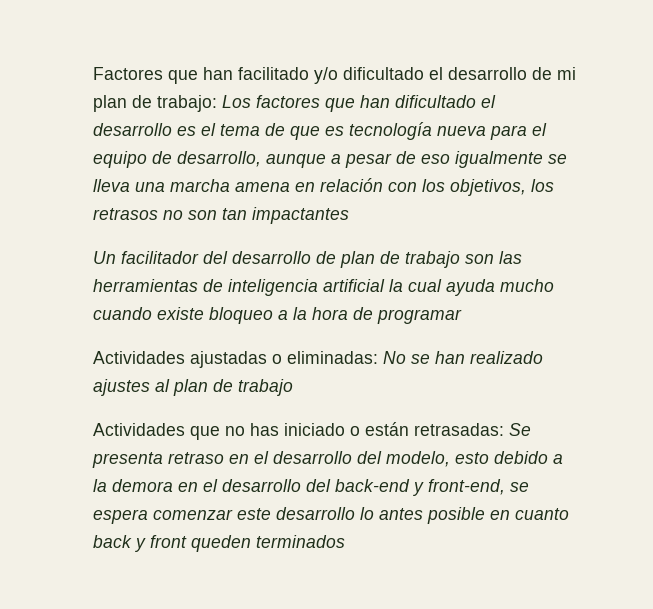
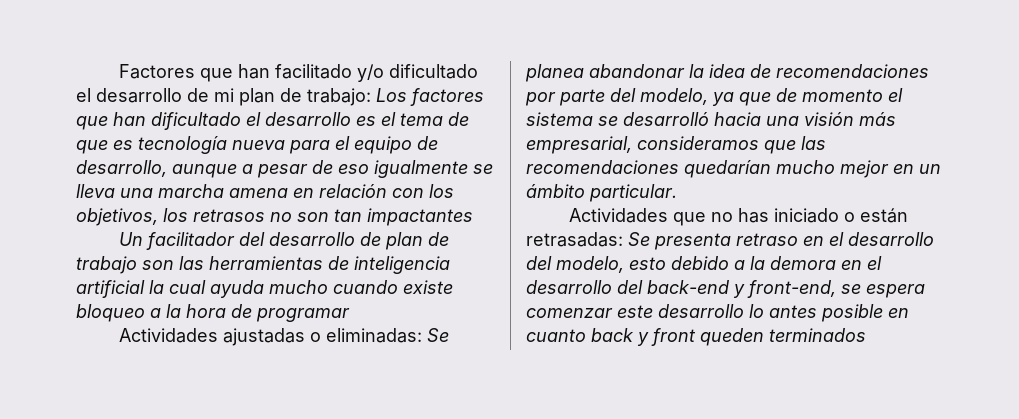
[383,351,543,364] [93,379,293,396] No se han realizado ajustes al plan de trabajo -> [426,328,449,342] [525,64,929,82] [525,88,903,106] [526,112,896,126] [526,136,826,154] [526,160,941,178] [526,184,677,202] Se planea abandonar la idea de recomendaciones por parte del modelo, ya que de momento el sistema se desarrolló hacia una visión más empresarial, consideramos que las recomendaciones quedarían mucho mejor en un ámbito particular.

